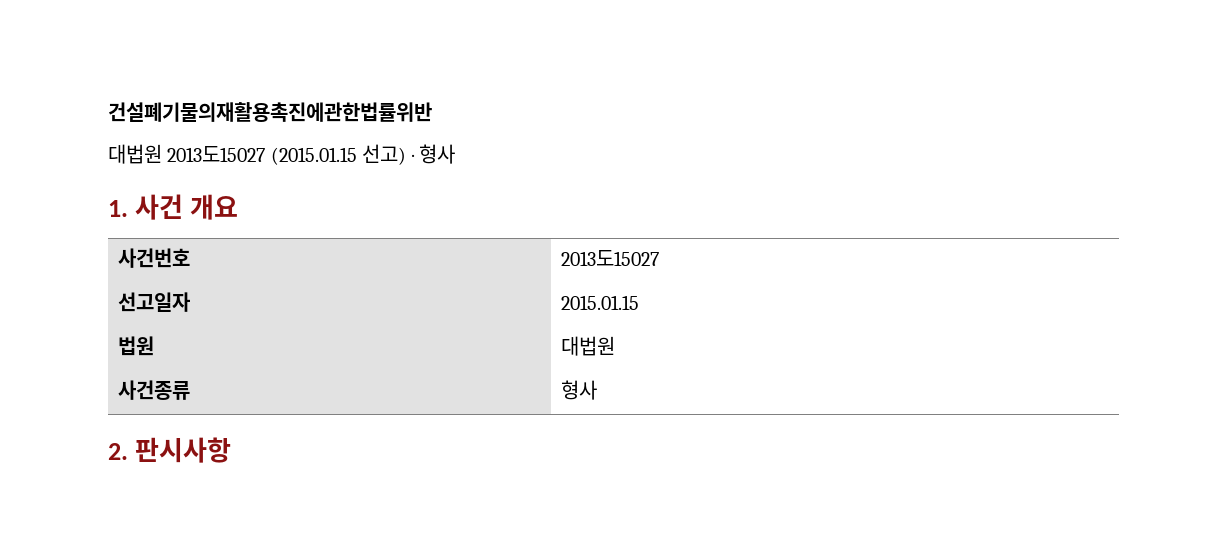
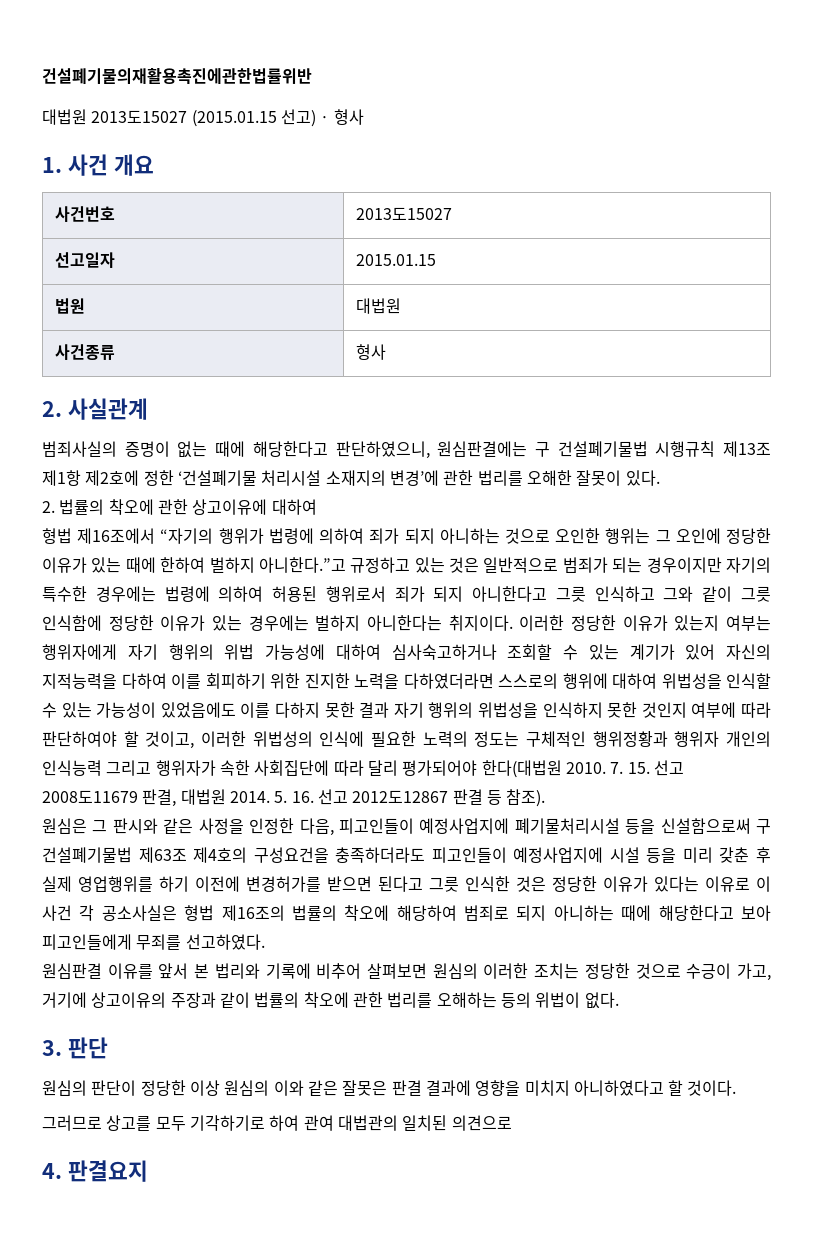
[135,437,232,463] 판시사항 -> [67,398,148,420] [42,441,772,459] [42,470,660,486] [42,499,317,515] [42,528,771,544] [42,557,771,573] [42,586,771,602] [42,615,771,631] [42,644,771,660] [42,673,771,689] [42,702,772,718] [42,731,771,749] [42,760,684,778] [42,789,546,807] [42,818,771,836] [42,847,771,863] [42,876,771,892] [42,905,771,921] [42,934,265,950] [42,963,771,981] [42,992,619,1009] [42,1037,108,1059] [42,1080,737,1096] [42,1115,512,1131] [42,1160,148,1182] 사실관계 // 범죄사실의 증명이 없는 때에 해당한다고 판단하였으니, 원심판결에는 구 건설폐기물법 시행규칙 제13조 제1항 제2호에 정한 ‘건설폐기물 처리시설 소재지의 변경’에 관한 법리를 오해한 잘못이 있다. // 2. 법률의 착오에 관한 상고이유에 대하여 // 형법 제16조에서 “자기의 행위가 법령에 의하여 죄가 되지 아니하는 것으로 오인한 행위는 그 오인에 정당한 이유가 있는 때에 한하여 벌하지 아니한다.”고 규정하고 있는 것은 일반적으로 범죄가 되는 경우이지만 자기의 특수한 경우에는 법령에 의하여 허용된 행위로서 죄가 되지 아니한다고 그릇 인식하고 그와 같이 그릇 인식함에 정당한 이유가 있는 경우에는 벌하지 아니한다는 취지이다. 이러한 정당한 이유가 있는지 여부는 행위자에게 자기 행위의 위법 가능성에 대하여 심사숙고하거나 조회할 수 있는 계기가 있어 자신의 지적능력을 다하여 이를 회피하기 위한 진지한 노력을 다하였더라면 스스로의 행위에 대하여 위법성을 인식할 수 있는 가능성이 있었음에도 이를 다하지 못한 결과 자기 행위의 위법성을 인식하지 못한 것인지 여부에 따라 판단하여야 할 것이고, 이러한 위법성의 인식에 필요한 노력의 정도는 구체적인 행위정황과 행위자 개인의 인식능력 그리고 행위자가 속한 사회집단에 따라 달리 평가되어야 한다(대법원 2010. 7. 15. 선고 2008도11679 판결, 대법원 2014. 5. 16. 선고 2012도12867 판결 등 참조). // 원심은 그 판시와 같은 사정을 인정한 다음, 피고인들이 예정사업지에 폐기물처리시설 등을 신설함으로써 구 건설폐기물법 제63조 제4호의 구성요건을 충족하더라도 피고인들이 예정사업지에 시설 등을 미리 갖춘 후 실제 영업행위를 하기 이전에 변경허가를 받으면 된다고 그릇 인식한 것은 정당한 이유가 있다는 이유로 이 사건 각 공소사실은 형법 제16조의 법률의 착오에 해당하여 범죄로 되지 아니하는 때에 해당한다고 보아 피고인들에게 무죄를 선고하였다. // 원심판결 이유를 앞서 본 법리와 기록에 비추어 살펴보면 원심의 이러한 조치는 정당한 것으로 수긍이 가고, 거기에 상고이유의 주장과 같이 법률의 착오에 관한 법리를 오해하는 등의 위법이 없다. // 3. 판단 // 원심의 판단이 정당한 이상 원심의 이와 같은 잘못은 판결 결과에 영향을 미치지 아니하였다고 할 것이다. // 그러므로 상고를 모두 기각하기로 하여 관여 대법관의 일치된 의견으로 // 4. 판결요지

